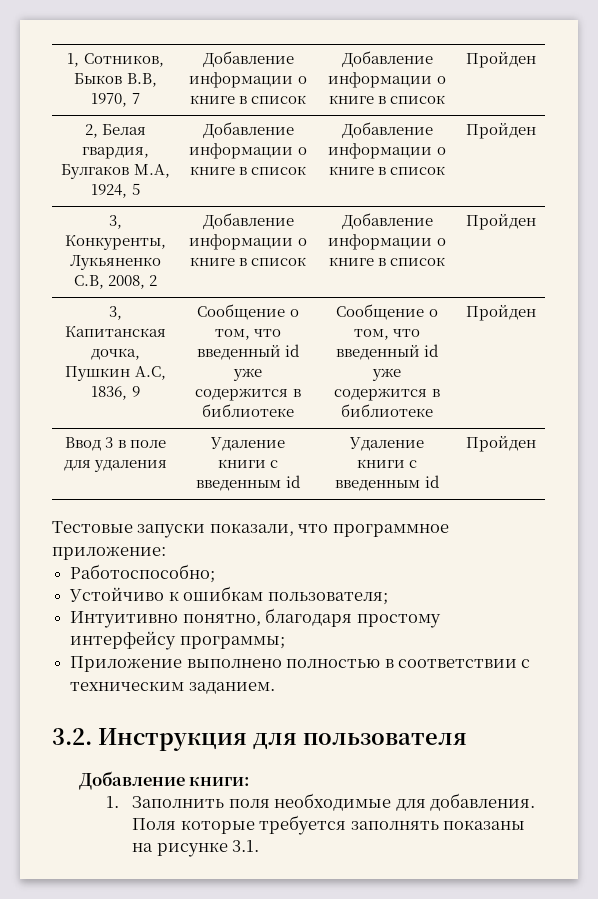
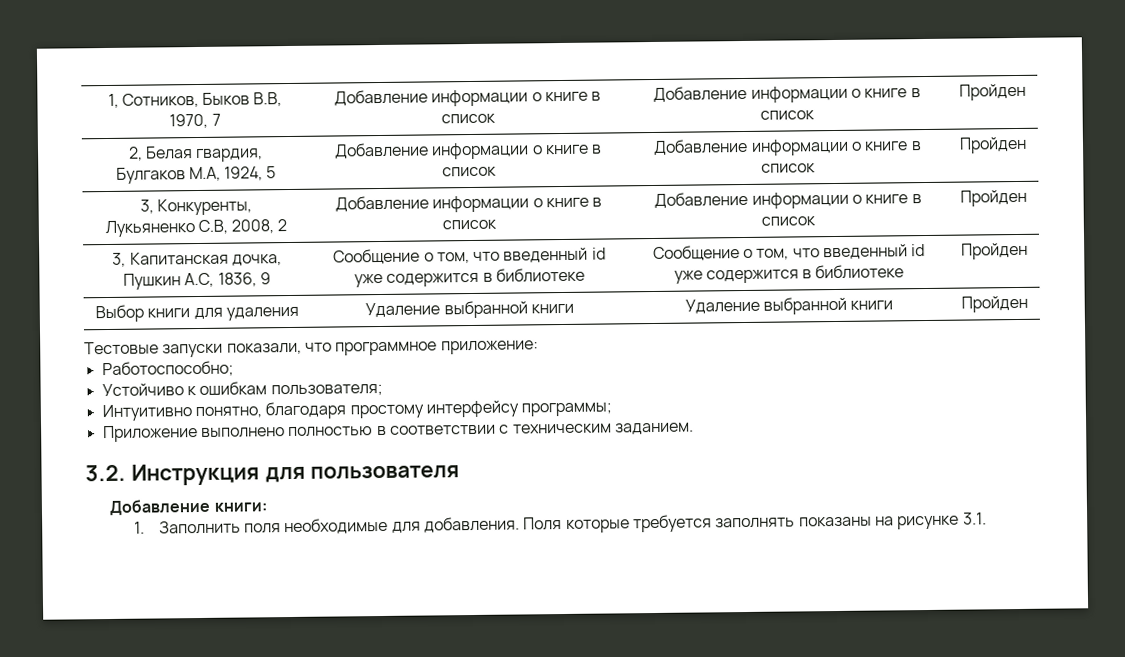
[65,437,166,451] Ввод 3 в поле -> [95,304,191,323] Выбор книги
[217,459,279,468] [196,475,301,491] [349,437,424,451] [356,459,418,468] [335,475,440,491] книги с введенным id | Удаление книги с введенным id -> [443,300,574,319] [684,296,894,315] выбранной книги | Удаление выбранной книги

